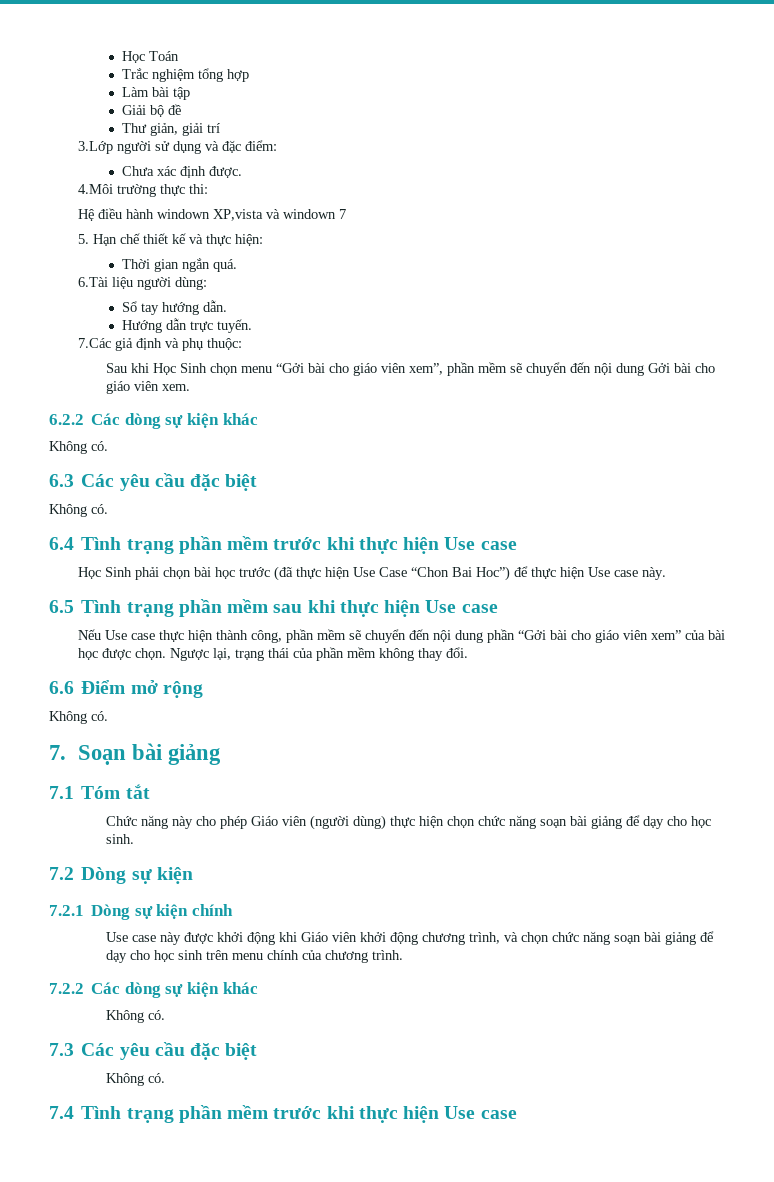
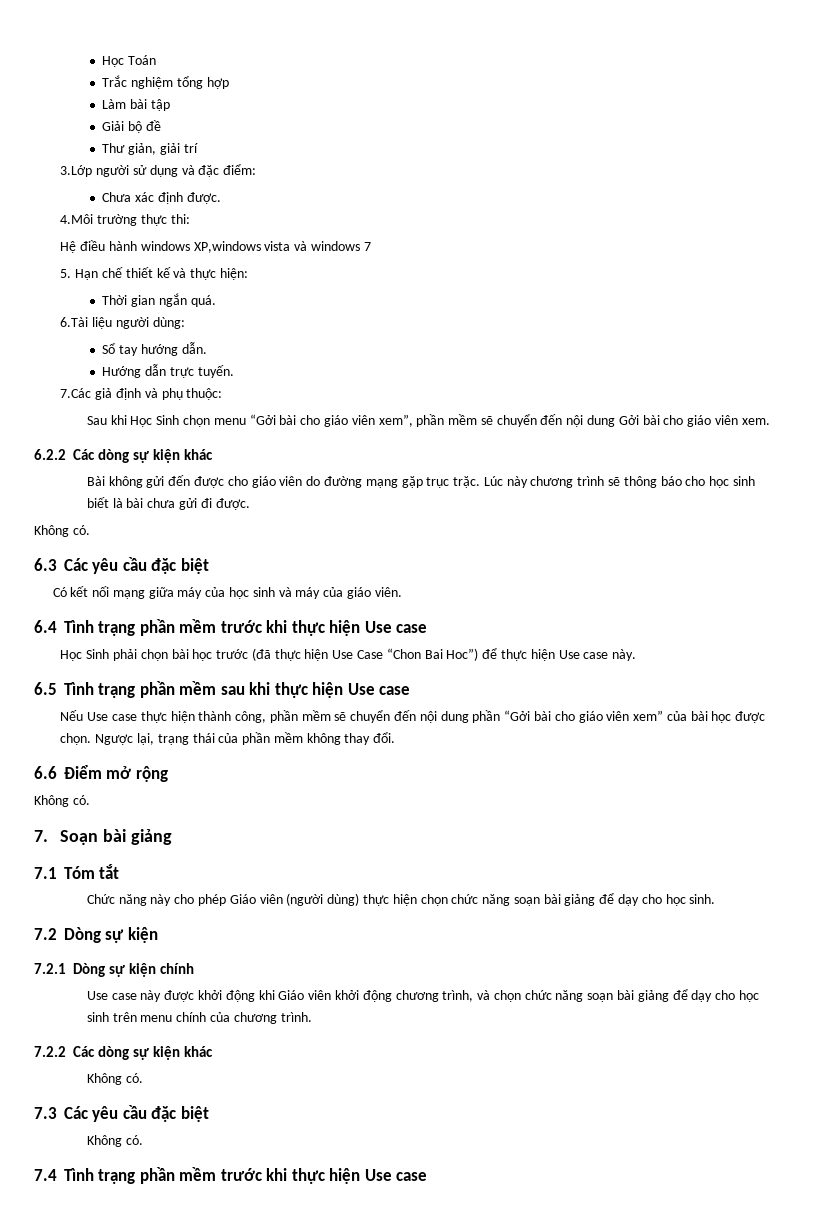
[156,209,336,221] windown XP,vista và windown -> [140,241,360,253] windows XP,windows vista và windows
(258, 419) none -> [86,475,755,488] [86,497,250,510] // Bài không gửi đến được cho giáo viên do đường mạng gặp trục trặc. Lúc này chương trình sẽ thông báo cho học sinh biết là bài chưa gửi đi được.
[49,504,108,517] Không có. -> [52,586,402,599] Có kết nối mạng giữa máy của học sinh và máy của giáo viên.

